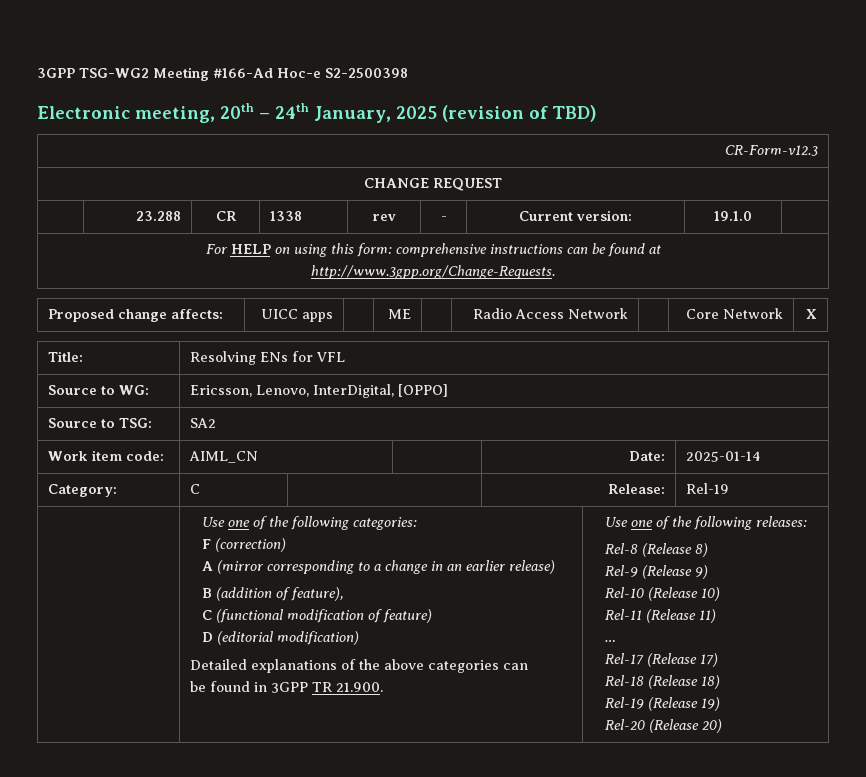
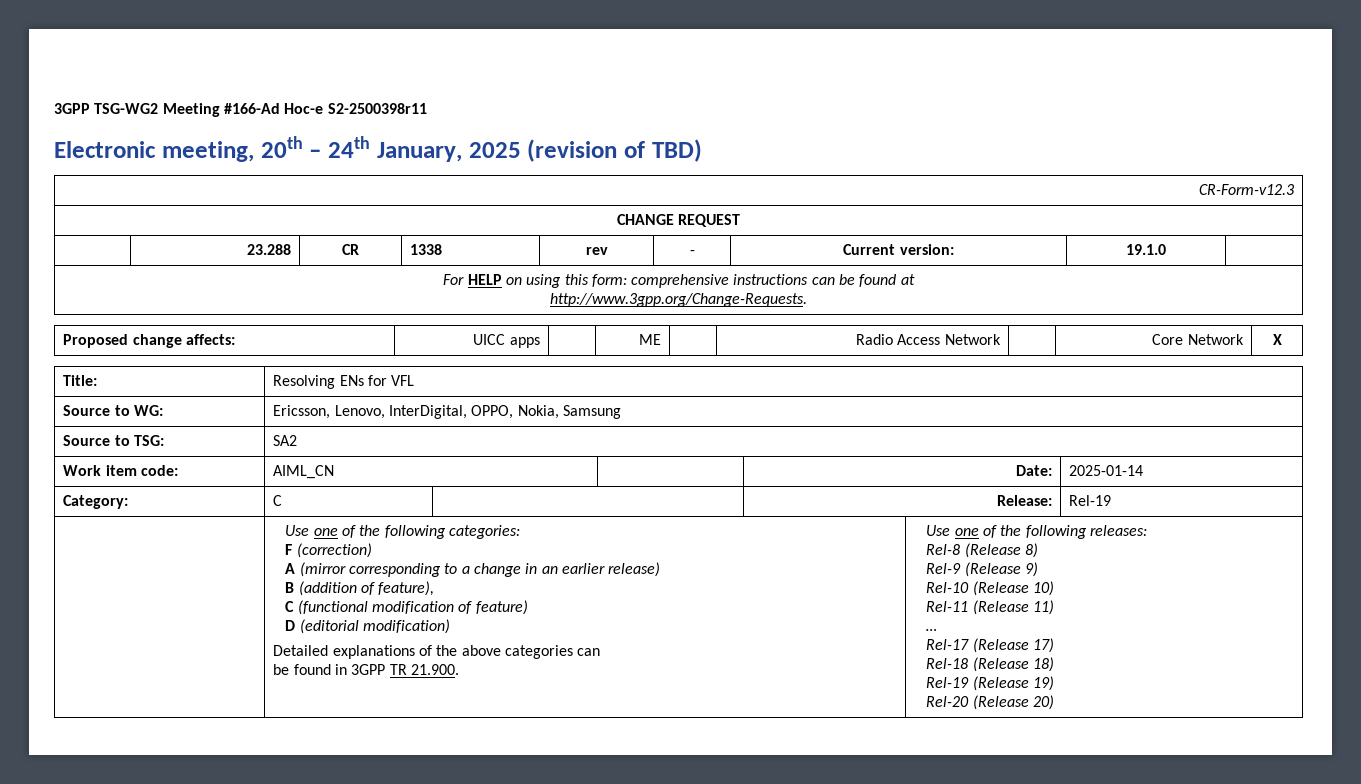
[325,68,408,78] S2-2500398 -> [327,103,427,114] S2-2500398r11
[398,384,449,397] [OPPO] -> [471,405,622,419] OPPO, Nokia, Samsung

